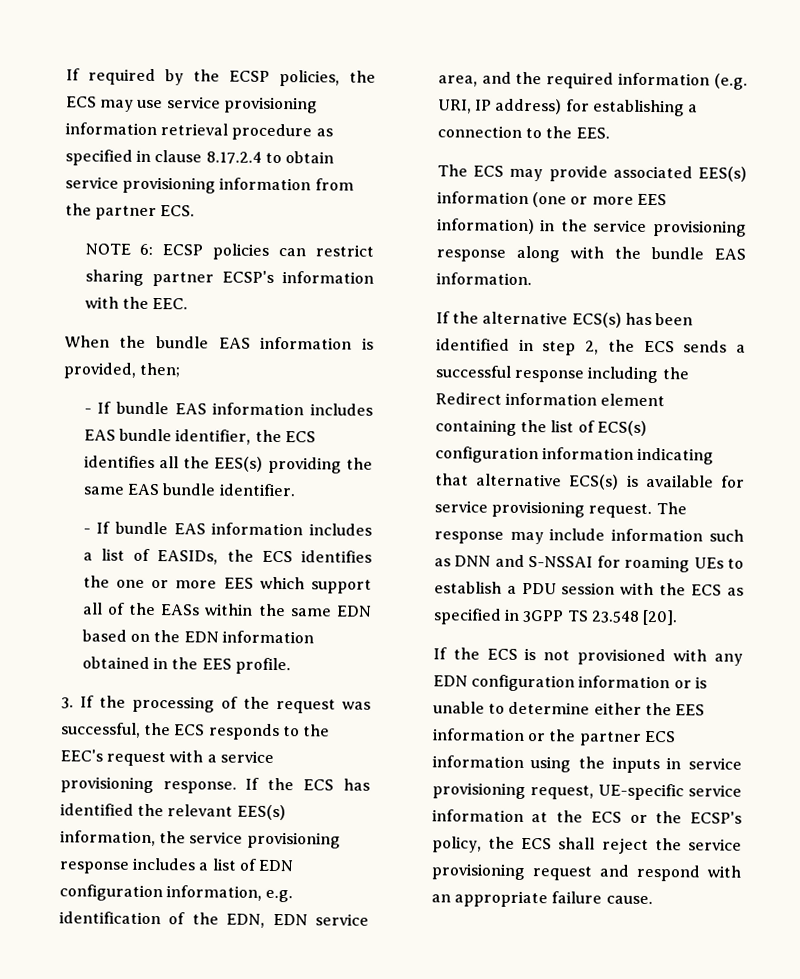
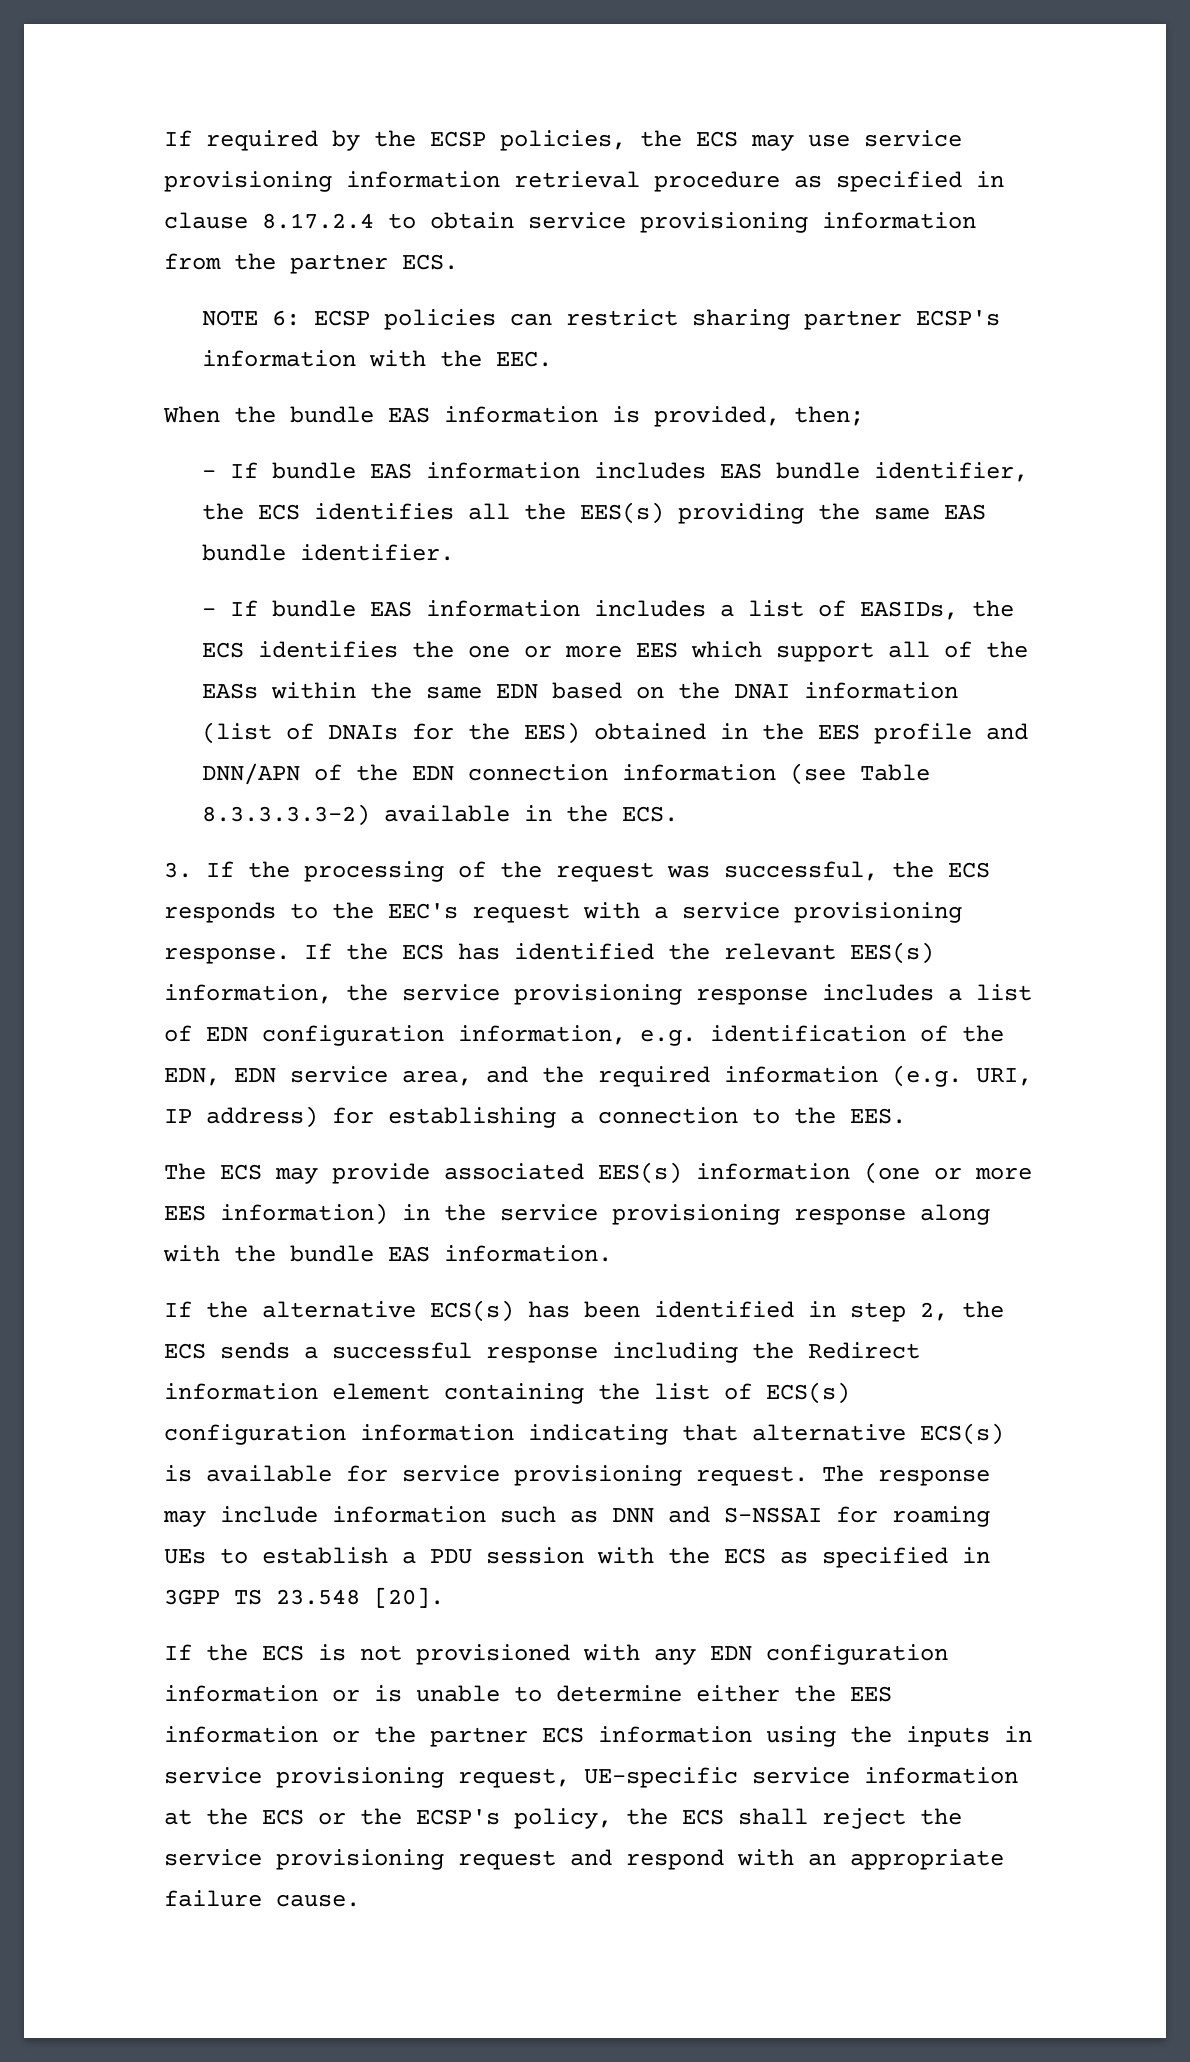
[183,630,314,644] [81,656,291,675] EDN information obtained in the EES profile. -> [733,682,958,699] [201,722,1028,744] [201,763,930,785] [201,804,678,826] DNAI information (list of DNAIs for the EES) obtained in the EES profile and DNN/APN of the EDN connection information (see Table 8.3.3.3.3-2) available in the ECS.

